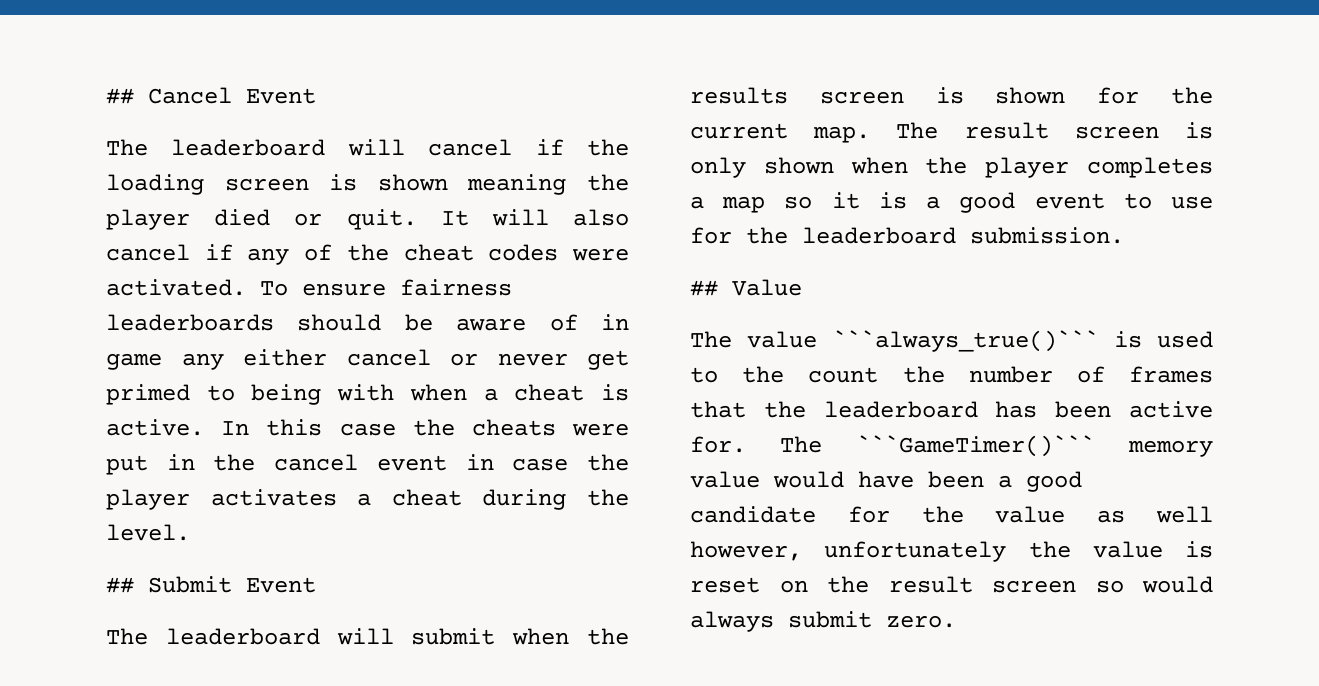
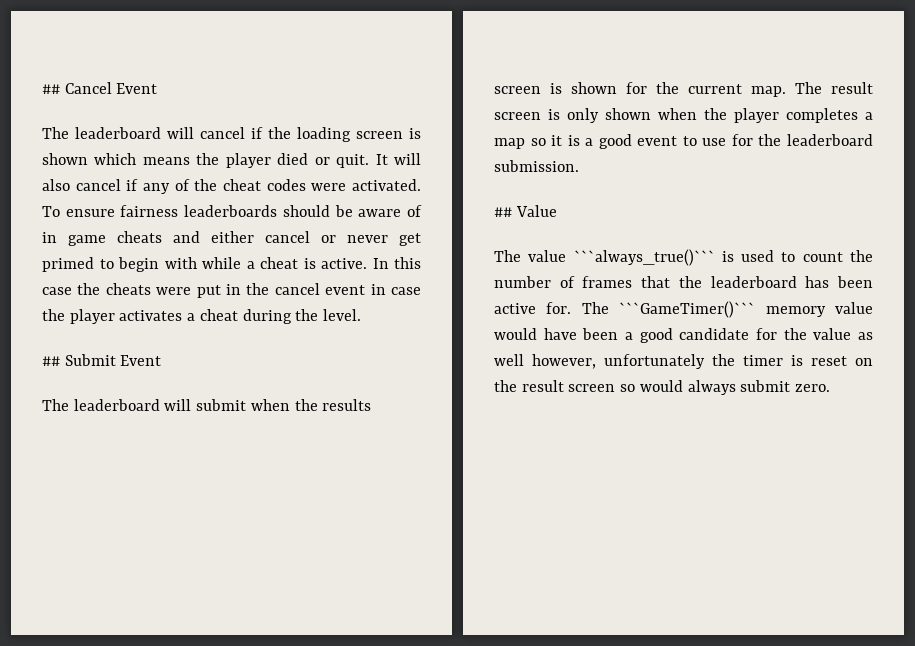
[467,174,567,195] meaning -> [94,153,190,165] which means
[181,353,224,370] any -> [117,231,200,243] cheats and
[251,384,467,405] being with when -> [118,257,241,272] begin with while
[742,366,785,383] the -> (796, 257) none
[1092,541,1163,558] value -> [743,355,783,366] timer

